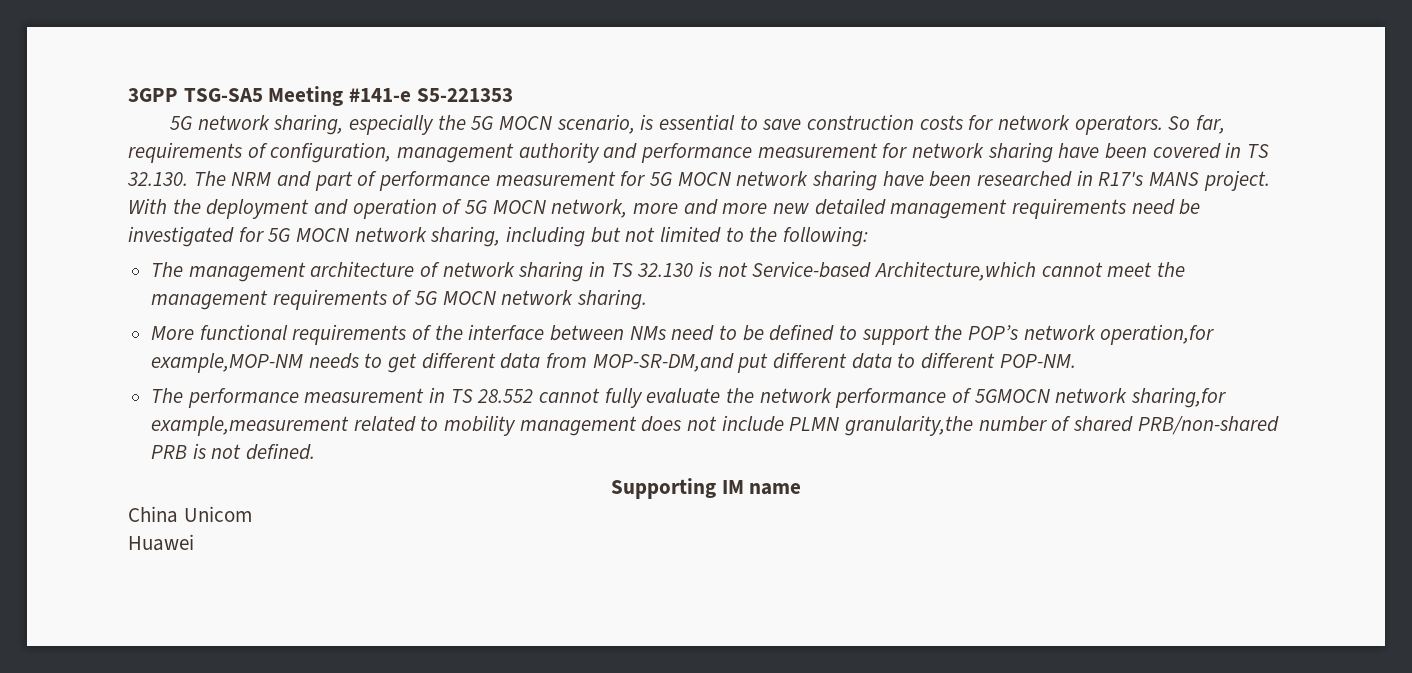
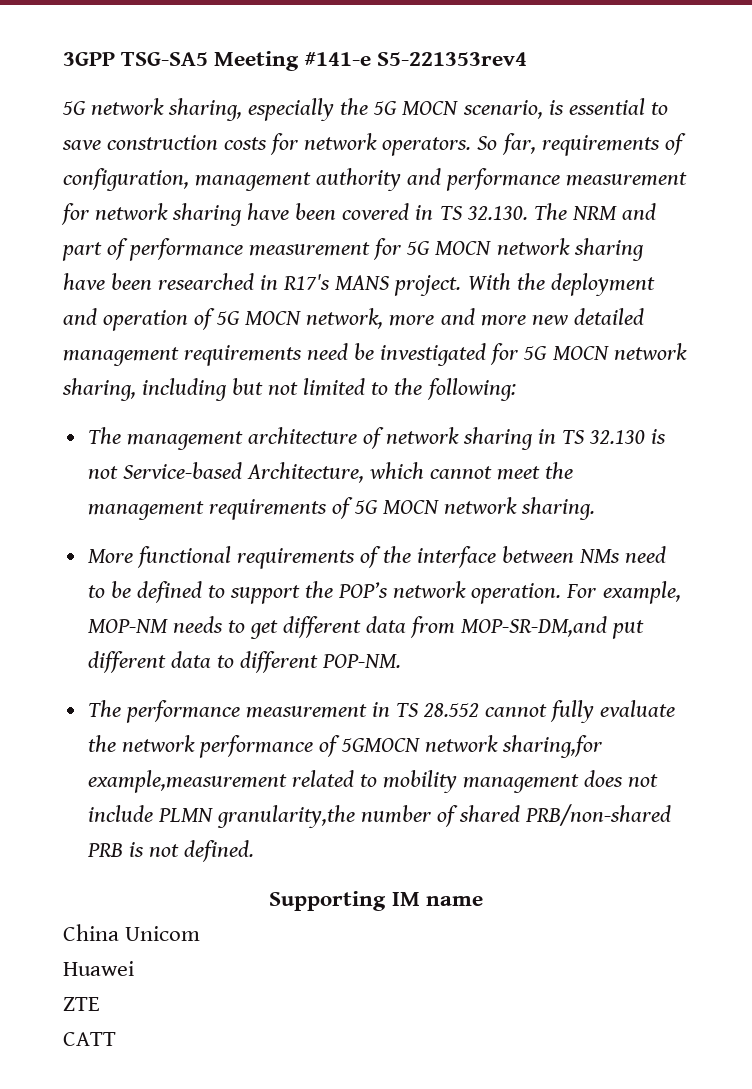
[416,88,513,102] S5-221353 -> [377,52,528,66] S5-221353rev4
[874,261,1037,281] Architecture,which -> [246,462,424,483] Architecture, which
[1100,324,1215,345] [151,353,304,373] operation,for example,MOP-NM -> [471,581,681,604] [87,619,168,633] operation. For example, MOP-NM
(194, 542) none -> [63,997,100,1011] [63,1032,116,1046] // ZTE // CATT

